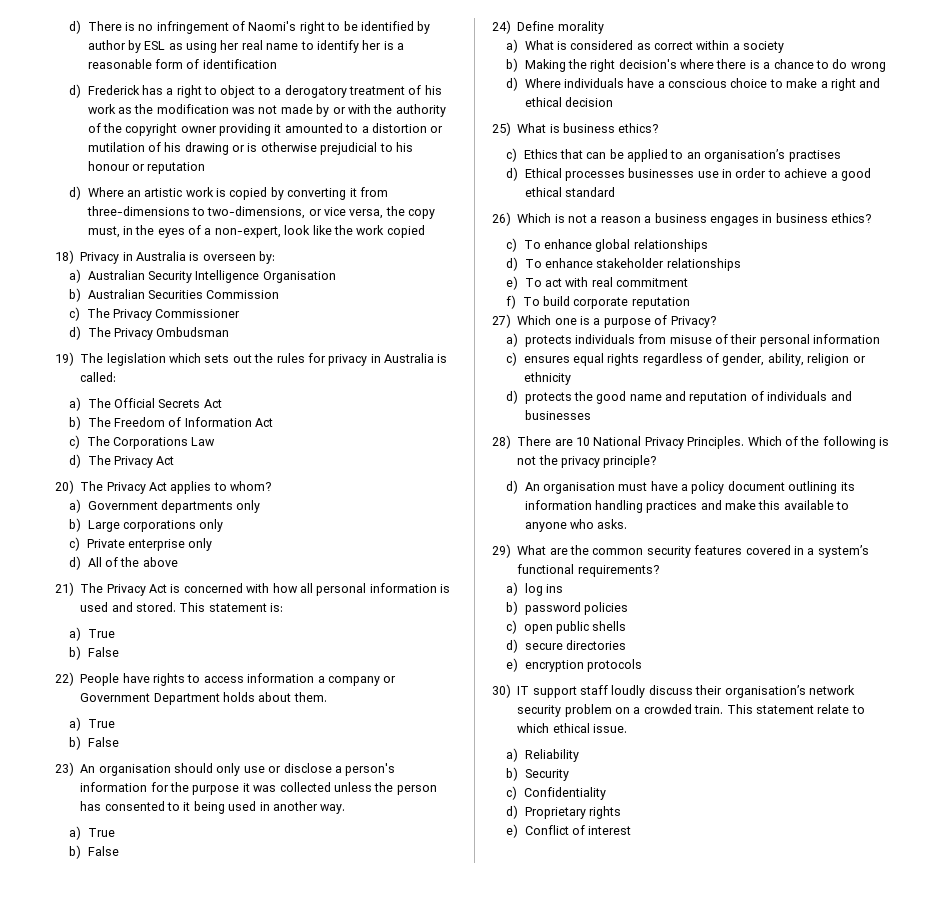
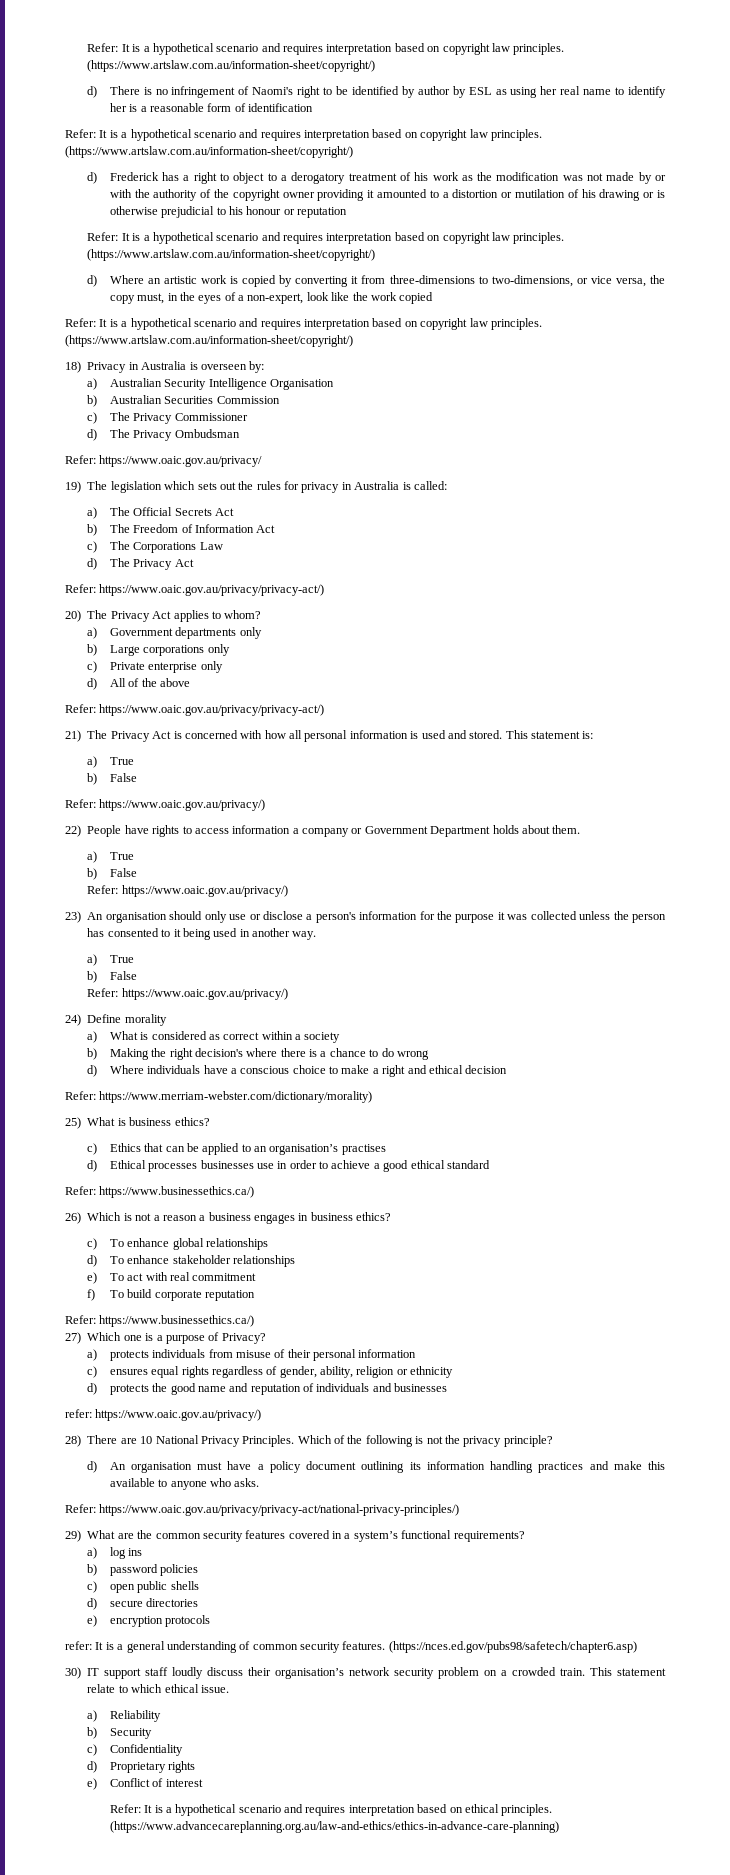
(69, 27) none -> [87,43,565,55] [87,60,376,72] Refer: It is a hypothetical scenario and requires interpretation based on copyright law principles. (https://www.artslaw.com.au/information-sheet/copyright/) //
(277, 64) none -> [65,129,542,141] [65,146,353,158] // Refer: It is a hypothetical scenario and requires interpretation based on copyright law principles. (https://www.artslaw.com.au/information-sheet/copyright/)
(206, 168) none -> [87,232,565,244] [87,249,376,261] // Refer: It is a hypothetical scenario and requires interpretation based on copyright law principles. (https://www.artslaw.com.au/information-sheet/copyright/)
(425, 231) none -> [65,318,542,330] [65,335,353,347] // Refer: It is a hypothetical scenario and requires interpretation based on copyright law principles. (https://www.artslaw.com.au/information-sheet/copyright/)
(230, 332) none -> [65,455,263,467] // Refer: https://www.oaic.gov.au/privacy/
(175, 460) none -> [65,584,325,596] // Refer: https://www.oaic.gov.au/privacy/privacy-act/)
(178, 562) none -> [65,704,325,716] // Refer: https://www.oaic.gov.au/privacy/privacy-act/)
(119, 652) none -> [65,799,266,811] // Refer: https://www.oaic.gov.au/privacy/)
(119, 742) none -> [87,885,288,897] // Refer: https://www.oaic.gov.au/privacy/)
(119, 851) none -> [87,988,288,1000] // Refer: https://www.oaic.gov.au/privacy/)
(613, 102) none -> [65,1091,373,1103] // Refer: https://www.merriam-webster.com/dictionary/morality)
(615, 192) none -> [65,1186,255,1198] // Refer: https://www.businessethics.ca/)
(690, 303) none -> [65,1315,255,1327] // Refer: https://www.businessethics.ca/)
(591, 415) none -> [65,1409,262,1421] // refer: https://www.oaic.gov.au/privacy/)
(628, 524) none -> [65,1504,460,1516] // Refer: https://www.oaic.gov.au/privacy/privacy-act/national-privacy-principles/)
(642, 665) none -> [65,1641,637,1653] // refer: It is a general understanding of common security features. (https://nces.ed.gov/pubs98/safetech/chapter6.asp)
(632, 830) none -> [109,1804,553,1816] [109,1821,559,1833] // Refer: It is a hypothetical scenario and requires interpretation based on ethical principles. (https://www.advancecareplanning.org.au/law-and-ethics/ethics-in-advance-care-planning)

